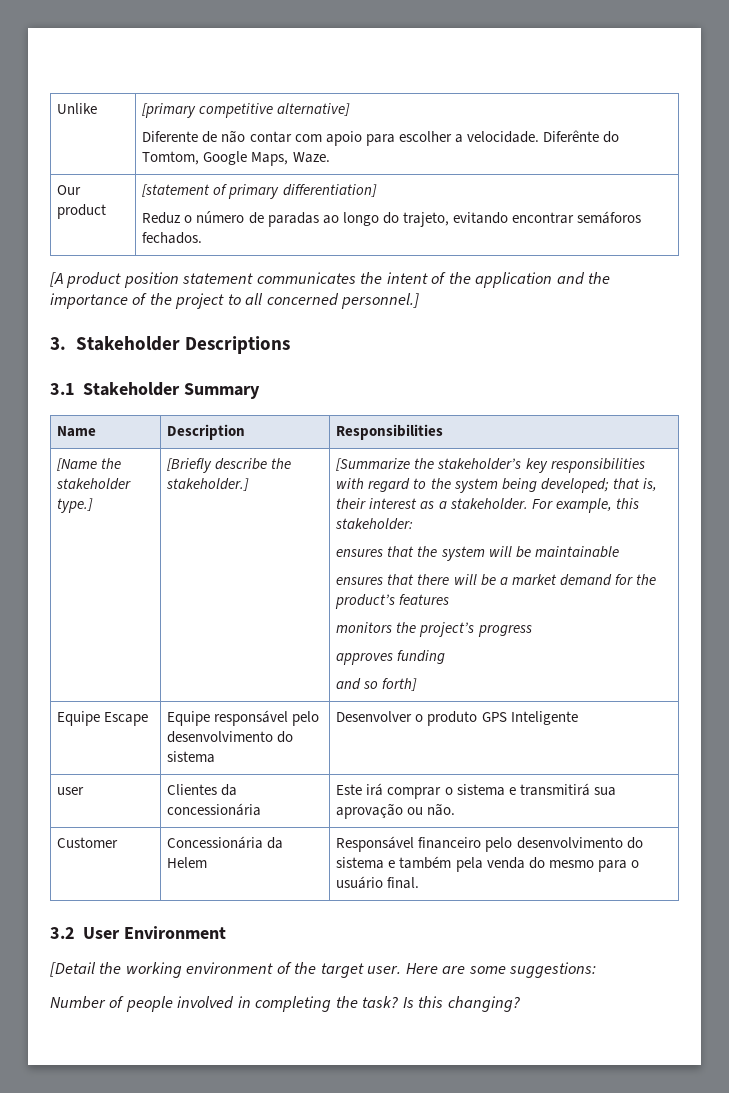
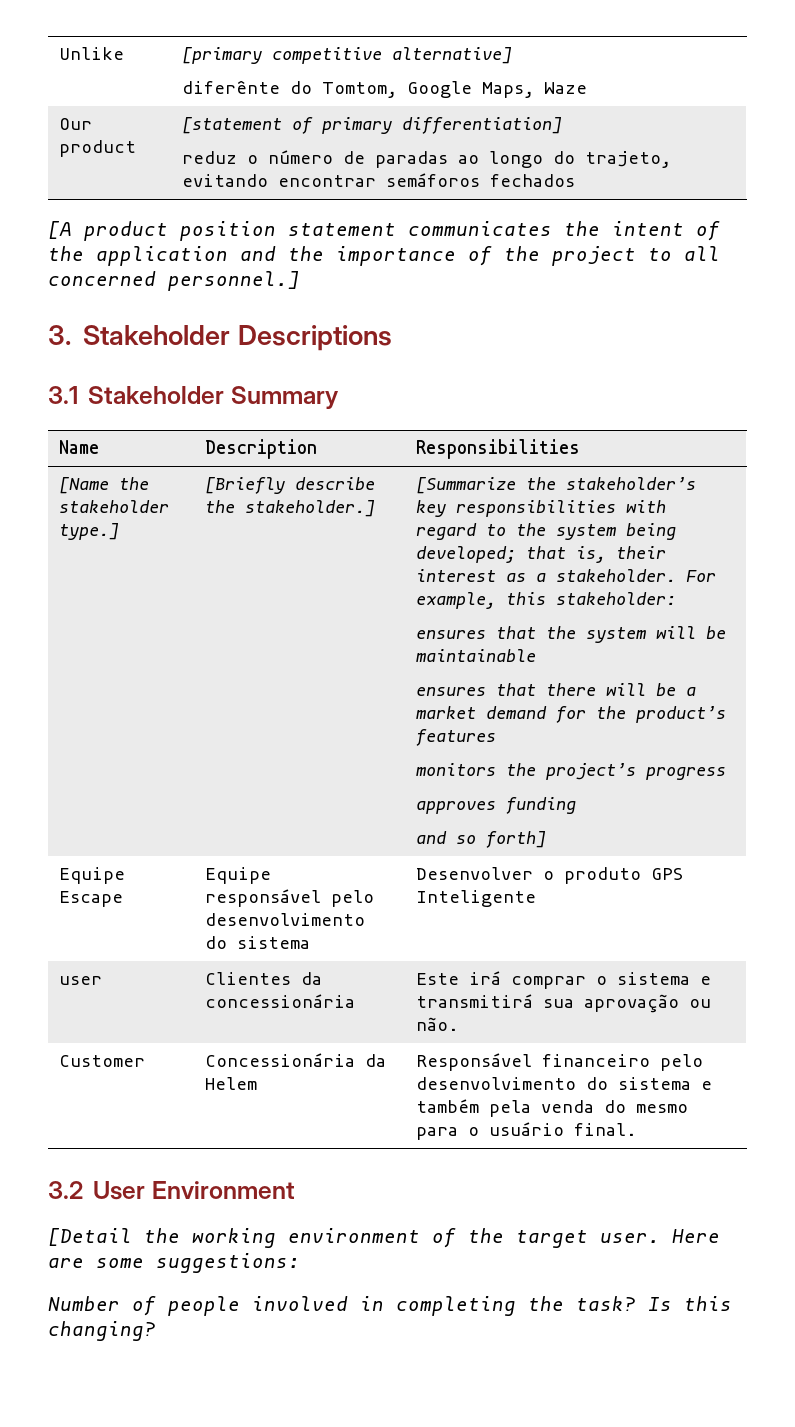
[142,130,599,146] Diferente de não contar com apoio para escolher a velocidade. Diferênte -> [182,80,281,94] diferênte
[292,152,330,163] Waze. -> [544,82,588,94] Waze
[142,212,181,224] Reduz -> [182,151,238,164] reduz
[142,232,203,244] fechados. -> [490,174,576,187] fechados

